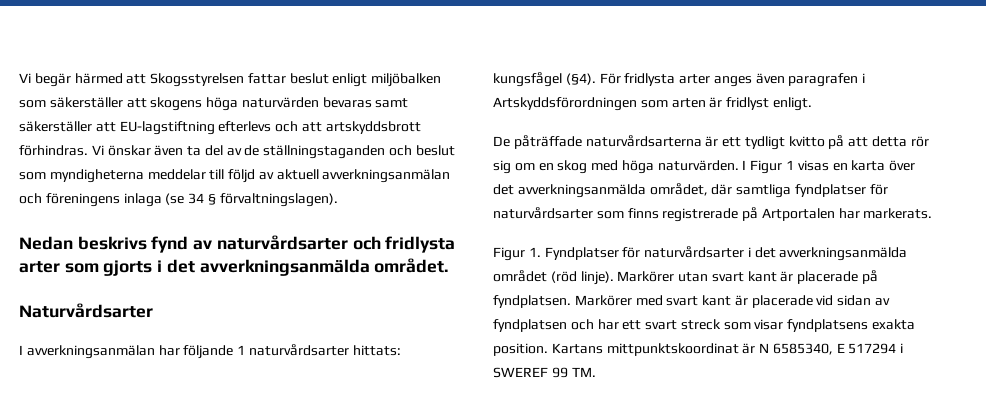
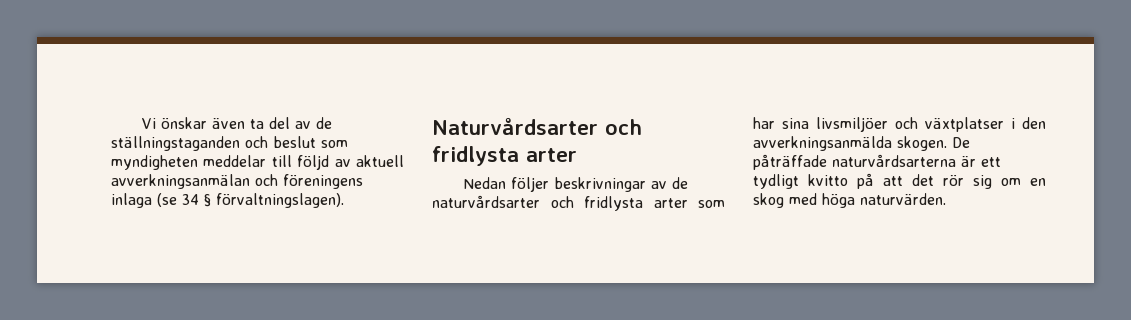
[19,73,442,87] [19,97,409,111] [19,121,421,135] [19,145,104,156] Vi begär härmed att Skogsstyrelsen fattar beslut enligt miljöbalken som säkerställer att skogens höga naturvärden bevaras samt säkerställer att EU-lagstiftning efterlevs och att artskyddsbrott förhindras. Vi -> [141,118,156,129] Vi
[49,169,144,183] myndigheterna -> [111,155,198,170] myndigheten
[19,236,213,253] Nedan beskrivs fynd av -> [432,117,642,135] [432,146,577,166] [462,177,688,192] Naturvårdsarter och fridlysta arter // Nedan följer beskrivningar av de
[103,258,449,276] [19,303,153,318] [19,344,401,359] [493,72,866,87] [493,97,812,111] gjorts i det avverkningsanmälda området. // Naturvårdsarter // I avverkningsanmälan har följande 1 naturvårdsarter hittats: kungsfågel (§4). För fridlysta arter anges även paragrafen i Artskyddsförordningen som arten är fridlyst enligt. // -> [753,117,1046,132] [753,136,947,151] har sina livsmiljöer och växtplatser i den avverkningsanmälda skogen.
[872,136,908,147] detta -> [912,174,934,186] det
[742,160,916,174] [493,183,888,198] [493,207,933,222] [493,246,908,261] [493,270,879,285] [493,295,891,308] [493,319,916,332] [493,343,904,356] [493,367,596,378] I Figur 1 visas en karta över det avverkningsanmälda området, där samtliga fyndplatser för naturvårdsarter som finns registrerade på Artportalen har markerats. // Figur 1. Fyndplatser för naturvårdsarter i det avverkningsanmälda området (röd linje). Markörer utan svart kant är placerade på fyndplatsen. Markörer med svart kant är placerade vid sidan av fyndplatsen och har ett svart streck som visar fyndplatsens exakta position. Kartans mittpunktskoordinat är N 6585340, E 517294 i SWEREF 99 TM. -> (946, 199) none

